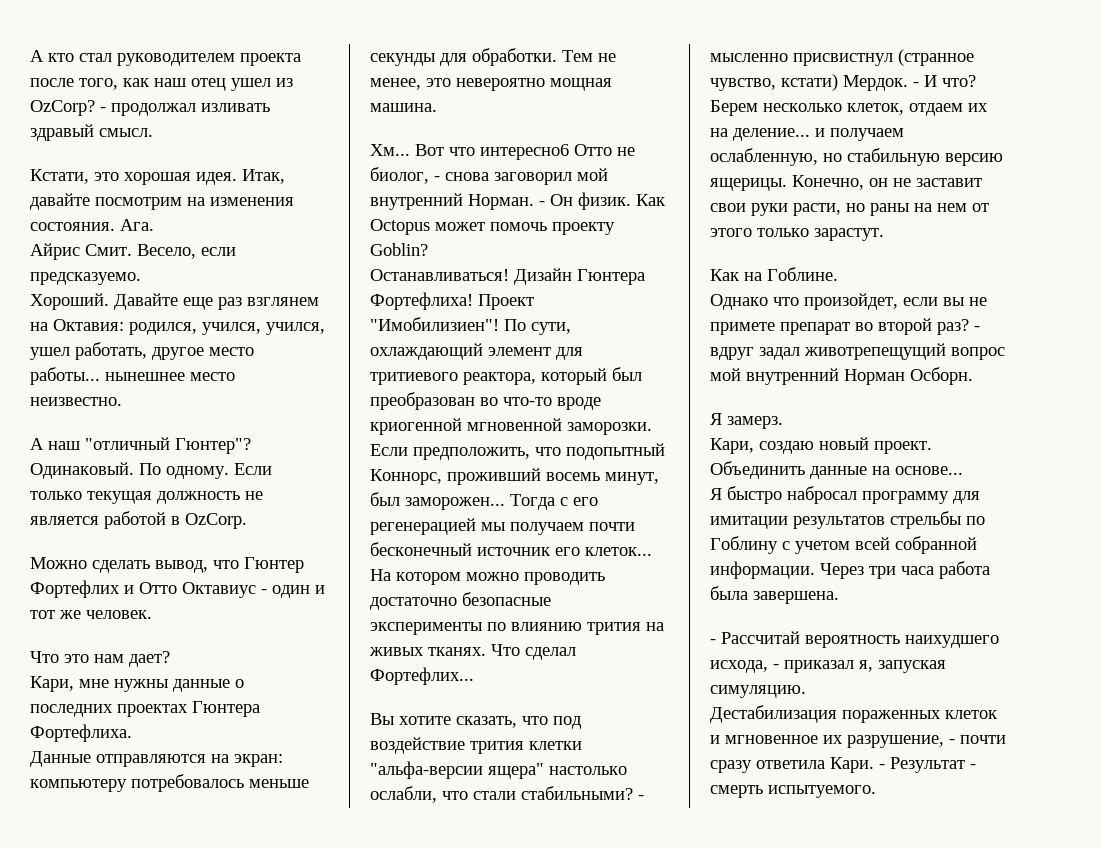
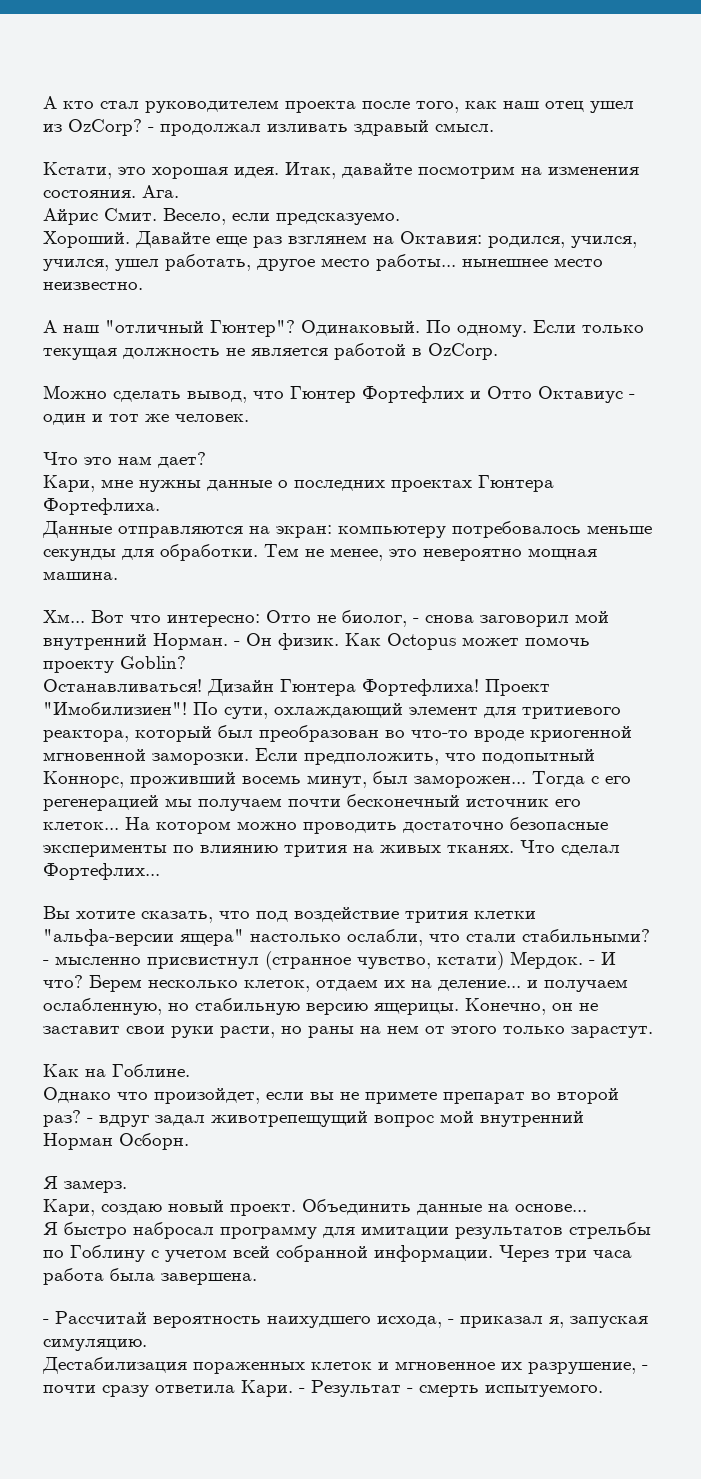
[480,144,569,160] интересно6 -> [167,614,260,627] интересно:

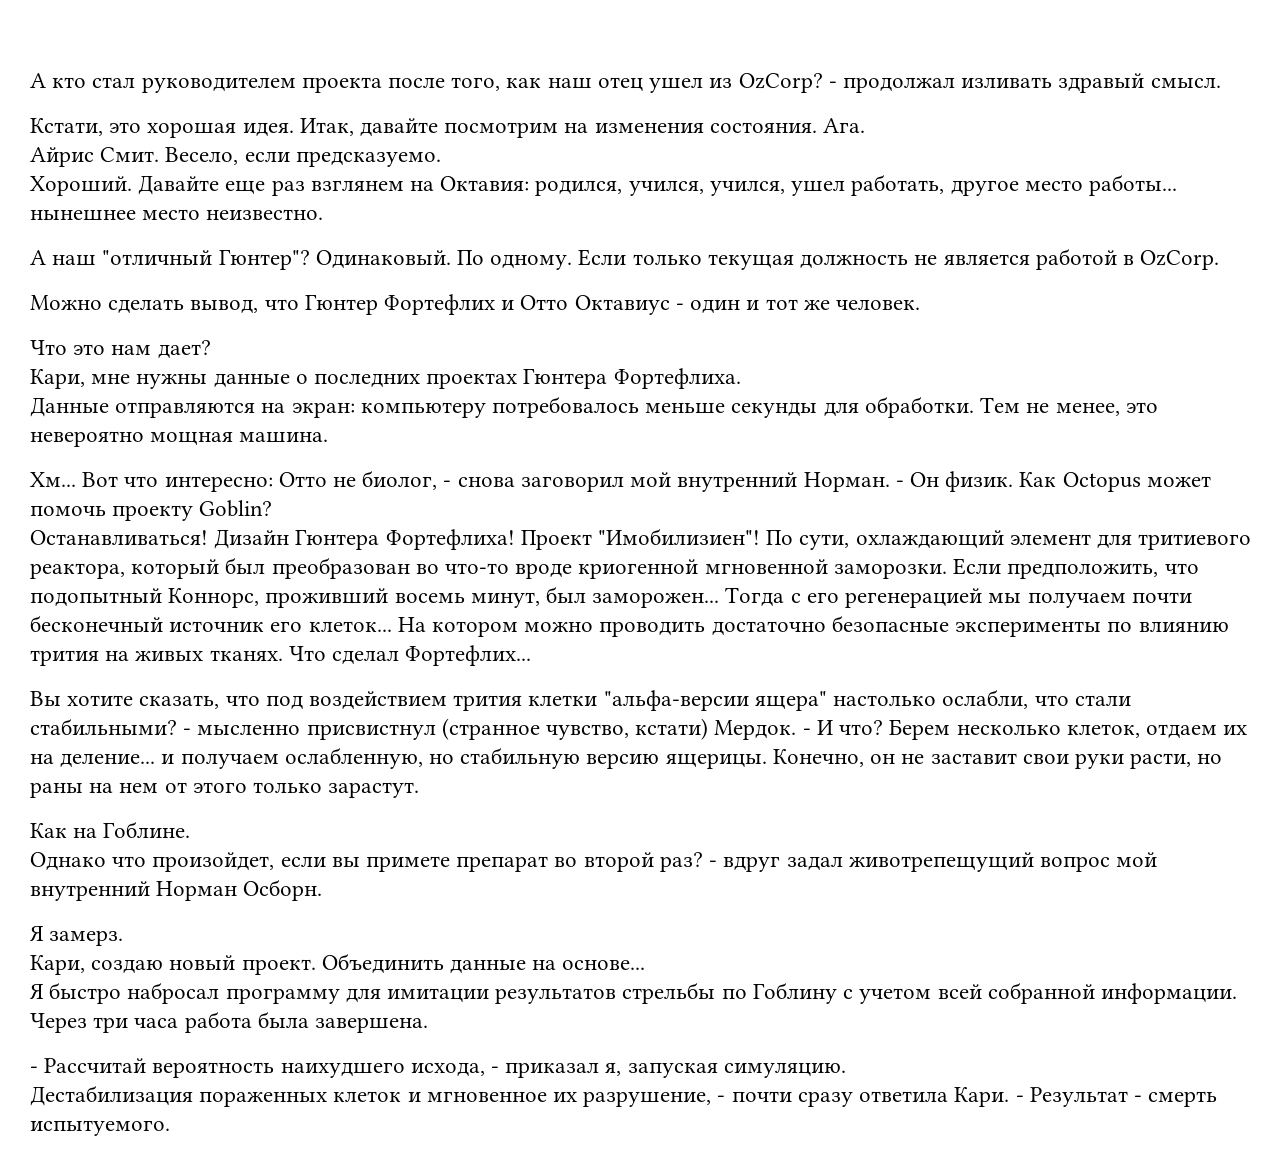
[294,907,399,922] воздействие -> [309,691,448,710] воздействием
[340,1092,359,1100] не -> (360, 862) none

